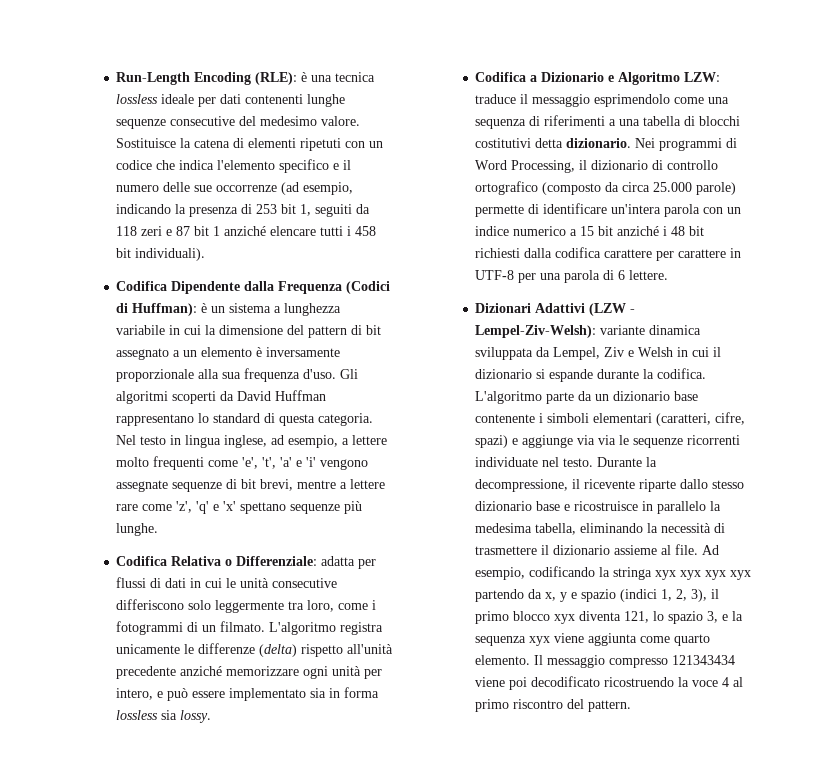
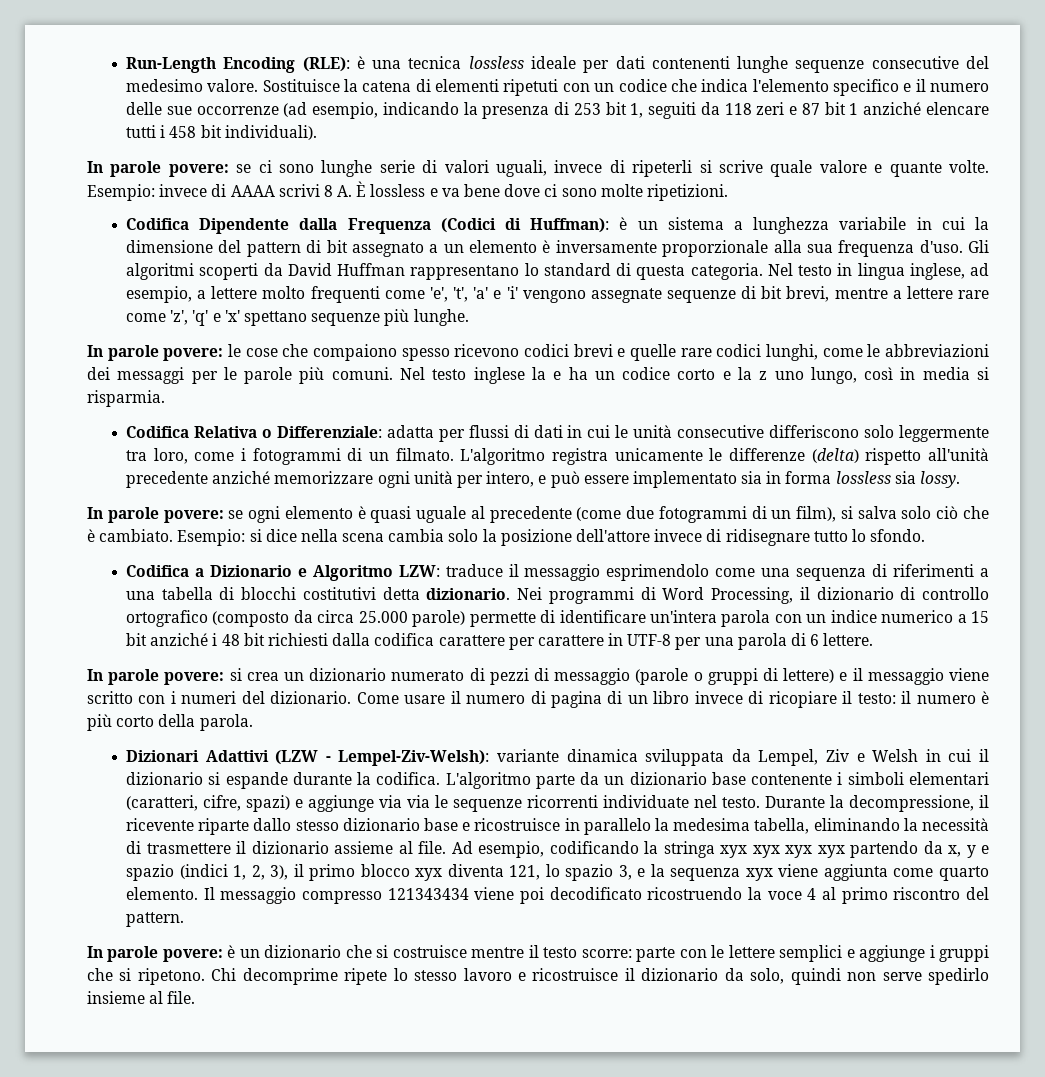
(206, 254) none -> [87,160,989,177] [87,181,728,201] // In parole povere: se ci sono lunghe serie di valori uguali, invece di ripeterli si scrive quale valore e quante volte. Esempio: invece di AAAA scrivi 8 A. È lossless e va bene dove ci sono molte ripetizioni.
(159, 529) none -> [87,344,989,361] [87,367,989,384] [87,390,165,407] // In parole povere: le cose che compaiono spesso ricevono codici brevi e quelle rare codici lunghi, come le abbreviazioni dei messaggi per le parole più comuni. Nel testo inglese la e ha un codice corto e la z uno lungo, così in media si risparmia.
(212, 716) none -> [87,506,990,523] [87,529,926,546] // In parole povere: se ogni elemento è quasi uguale al precedente (come due fotogrammi di un film), si salva solo ciò che è cambiato. Esempio: si dice nella scena cambia solo la posizione dell'attore invece di ridisegnare tutto lo sfondo.
(669, 275) none -> [87,668,990,685] [87,691,990,708] [87,714,253,731] // In parole povere: si crea un dizionario numerato di pezzi di messaggio (parole o gruppi di lettere) e il messaggio viene scritto con i numeri del dizionario. Come usare il numero di pagina di un libro invece di ricopiare il testo: il numero è più corto della parola.
(632, 706) none -> [87,945,990,962] [87,968,990,985] [87,991,196,1004] // In parole povere: è un dizionario che si costruisce mentre il testo scorre: parte con le lettere semplici e aggiunge i gruppi che si ripetono. Chi decomprime ripete lo stesso lavoro e ricostruisce il dizionario da solo, quindi non serve spedirlo insieme al file.

